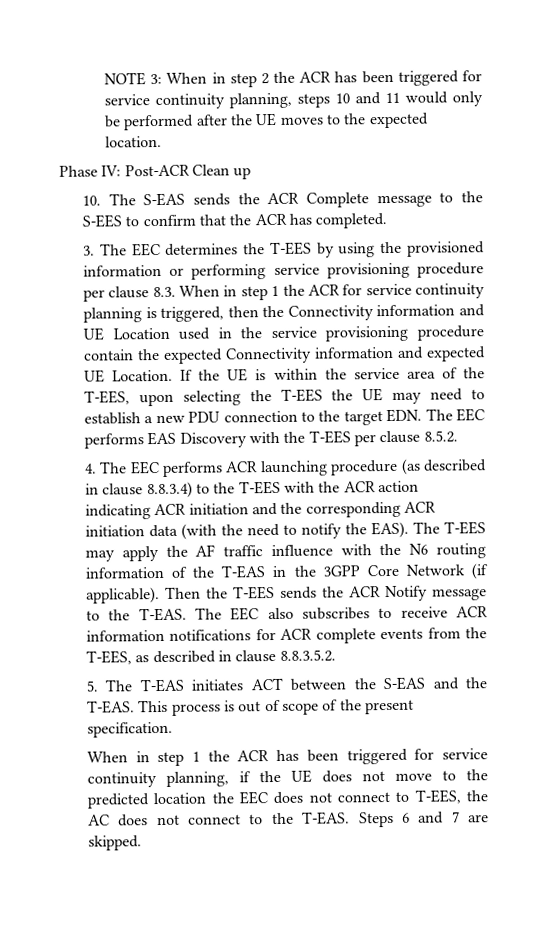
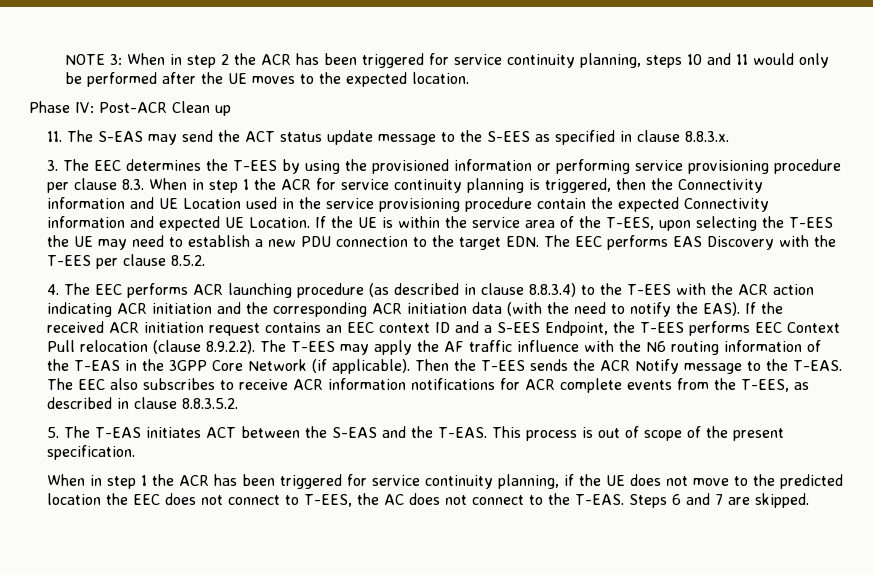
[81,195,101,206] 10. -> [47,131,63,142] 11.
[192,191,483,208] [81,212,388,229] sends the ACR Complete message to the S-EES to confirm that the ACR has completed. -> [148,130,730,145] may send the ACT status update message to the S-EES as specified in clause 8.8.3.x.
(409, 530) none -> [745,302,784,314] [47,321,841,336] [47,340,256,354] If the received ACR initiation request contains an EEC context ID and a S-EES Endpoint, the T-EES performs EEC Context Pull relocation (clause 8.9.2.2).

